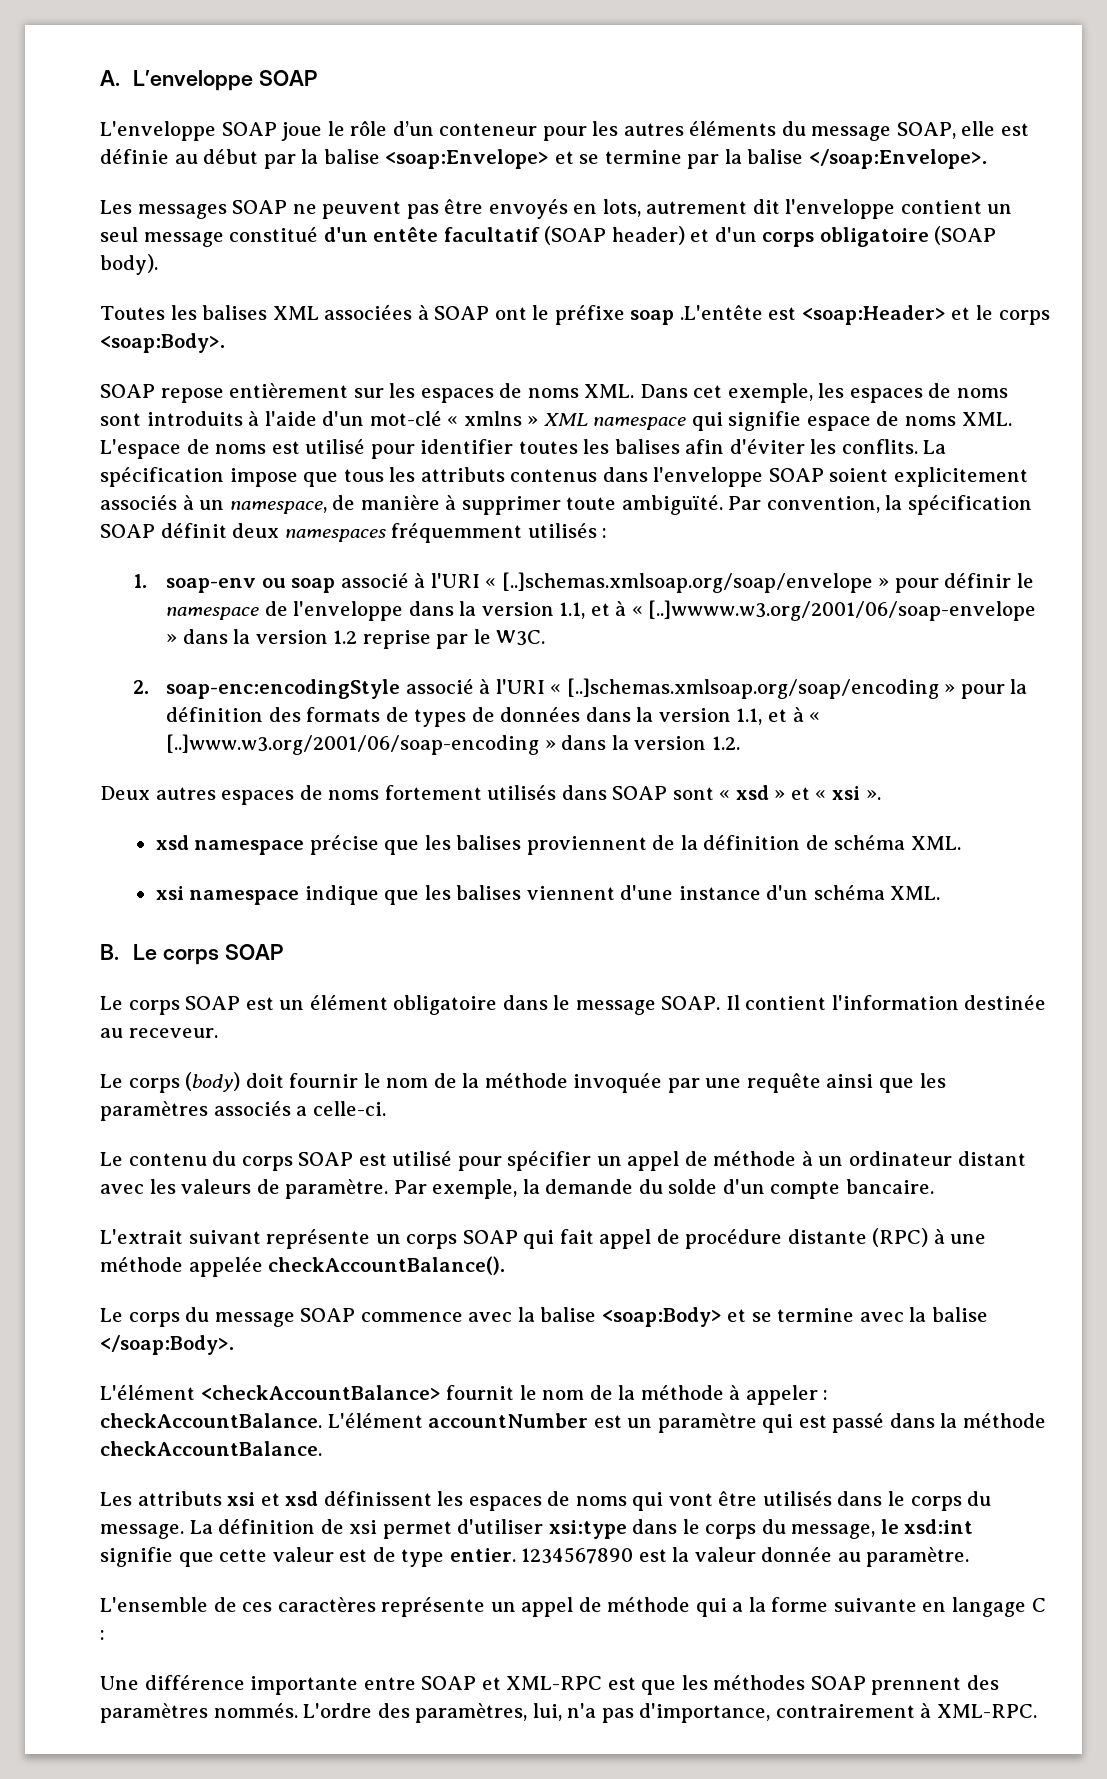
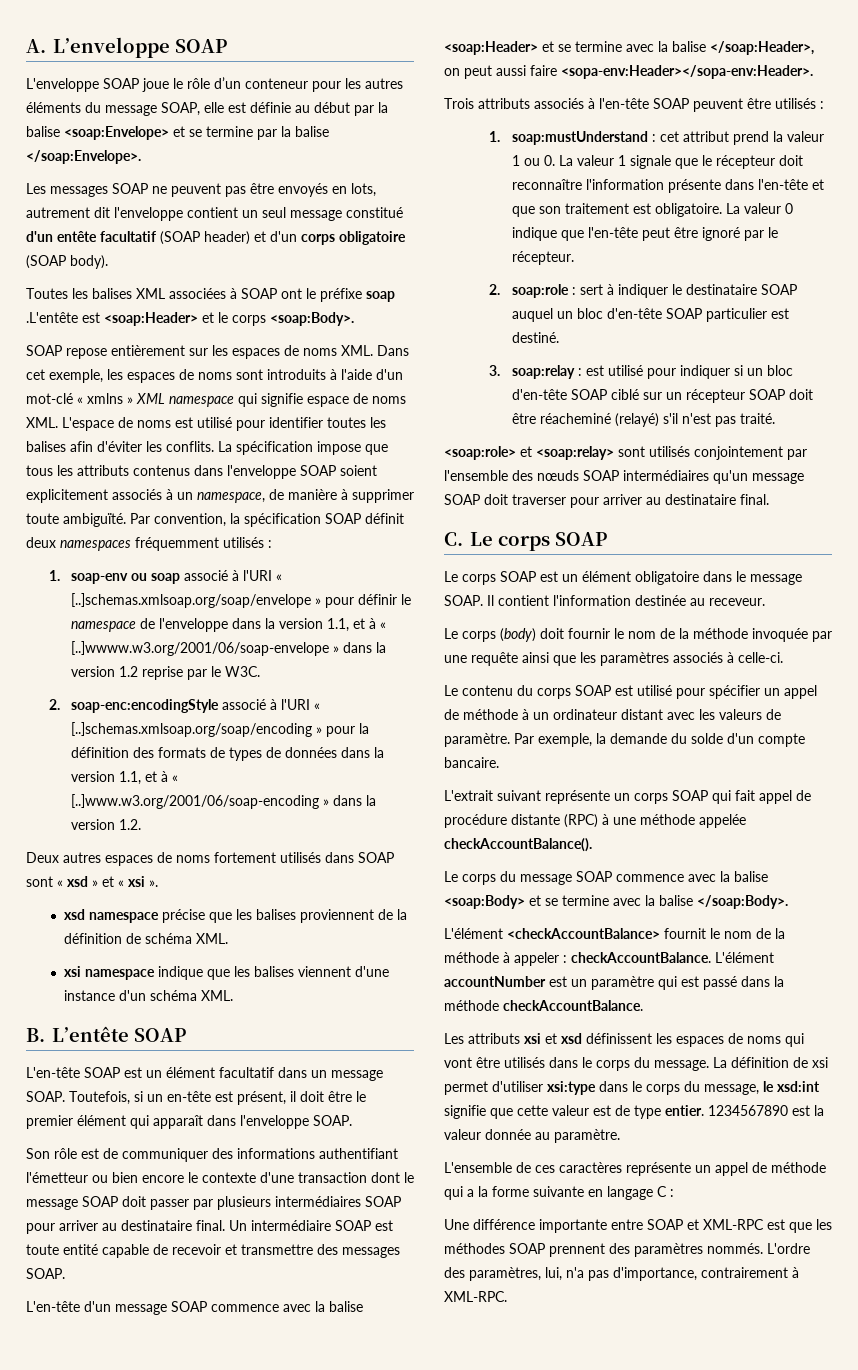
(119, 952) none -> [52,1026,186,1042] [26,1067,383,1081] [26,1091,366,1105] [26,1115,352,1129] [26,1148,398,1162] [26,1172,414,1183] [26,1196,401,1210] [26,1220,393,1234] [26,1244,400,1258] [26,1268,65,1279] [26,1301,363,1315] [444,41,814,55] [444,65,813,79] [444,98,824,112] [489,131,824,145] [511,155,803,169] [511,179,824,193] [511,203,793,217] [511,227,778,241] [511,251,574,265] [489,284,797,298] [511,308,789,322] [511,332,559,343] [489,365,793,379] [511,389,813,403] [511,413,775,427] [444,446,807,460] [444,470,804,484] [444,494,769,508] [444,532,463,546] L’entête SOAP // L'en-tête SOAP est un élément facultatif dans un message SOAP. Toutefois, si un en-tête est présent, il doit être le premier élément qui apparaît dans l'enveloppe SOAP. // Son rôle est de communiquer des informations authentifiant l'émetteur ou bien encore le contexte d'une transaction dont le message SOAP doit passer par plusieurs intermédiaires SOAP pour arriver au destinataire final. Un intermédiaire SOAP est toute entité capable de recevoir et transmettre des messages SOAP. // L'en-tête d'un message SOAP commence avec la balise <soap:Header> et se termine avec la balise </soap:Header>, on peut aussi faire <sopa-env:Header></sopa-env:Header>. // Trois attributs associés à l'en-tête SOAP peuvent être utilisés : // 1. soap:mustUnderstand : cet attribut prend la valeur 1 ou 0. La valeur 1 signale que le récepteur doit reconnaître l'information présente dans l'en-tête et que son traitement est obligatoire. La valeur 0 indique que l'en-tête peut être ignoré par le récepteur. // 2. soap:role : sert à indiquer le destinataire SOAP auquel un bloc d'en-tête SOAP particulier est destiné. // 3. soap:relay : est utilisé pour indiquer si un bloc d'en-tête SOAP ciblé sur un récepteur SOAP doit être réacheminé (relayé) s'il n'est pas traité. // <soap:role> et <soap:relay> sont utilisés conjointement par l'ensemble des nœuds SOAP intermédiaires qu'un message SOAP doit traverser pour arriver au destinataire final. // C.
[296,1106,308,1116] a -> [727,652,734,663] à

